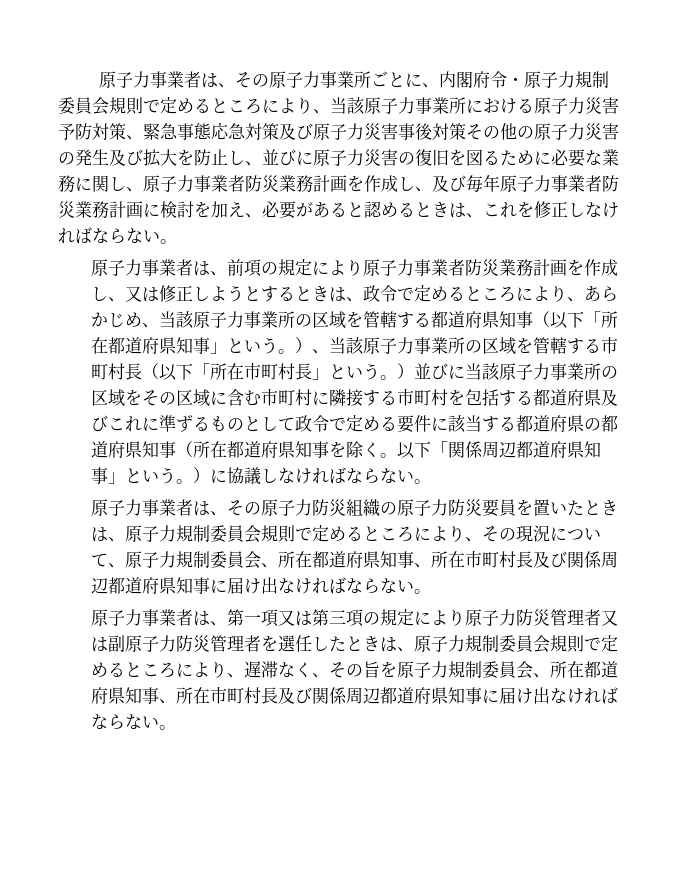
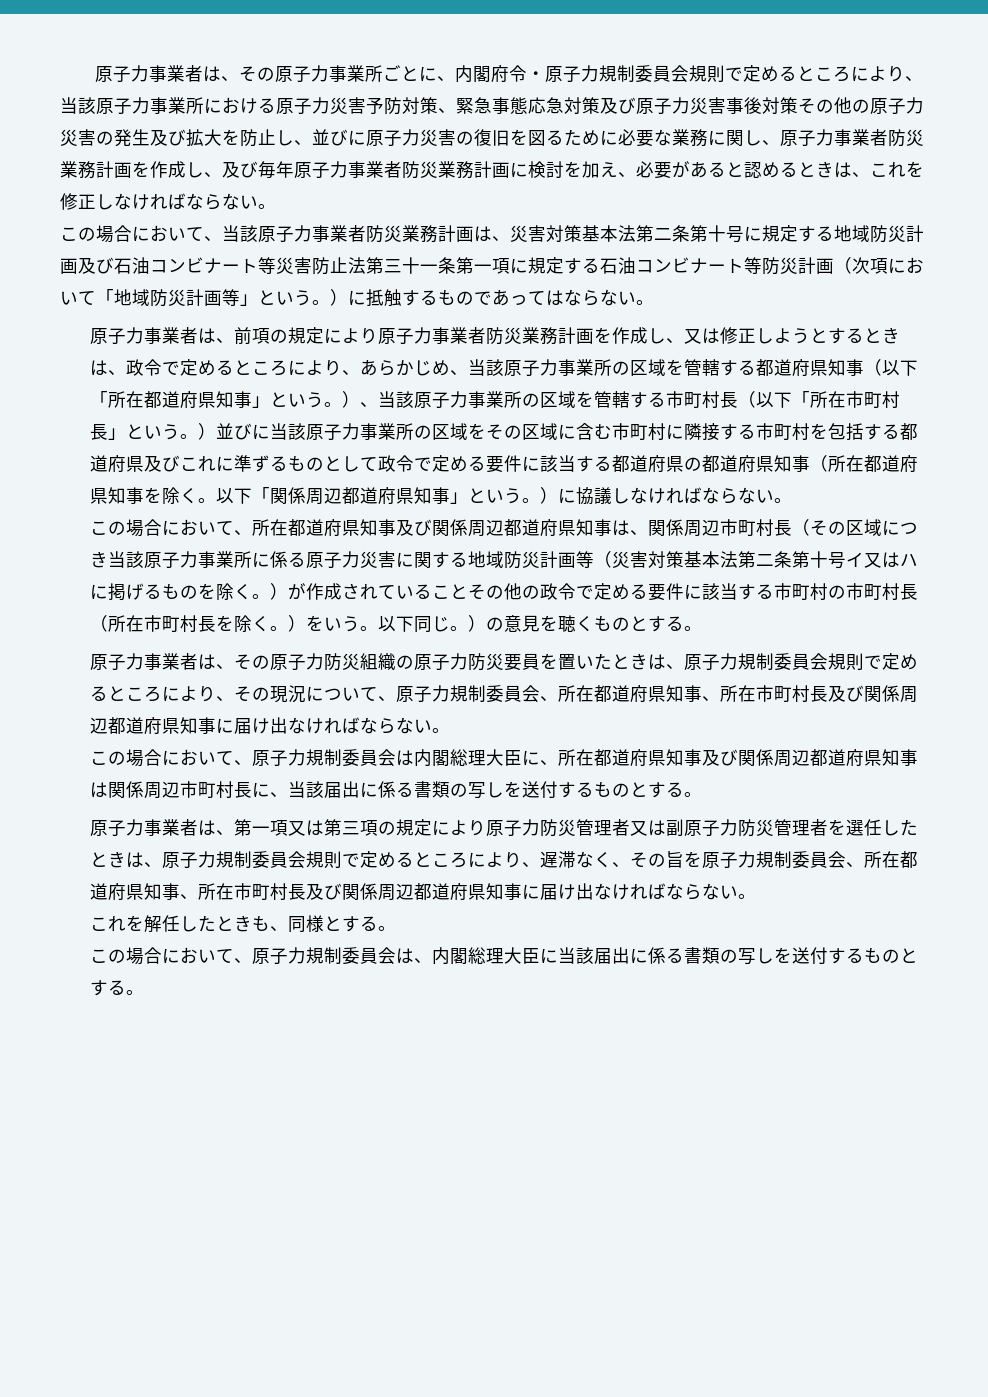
(177, 241) none -> [60,225,924,243] [60,257,924,275] [60,289,654,307] // この場合において、当該原子力事業者防災業務計画は、災害対策基本法第二条第十号に規定する地域防災計画及び石油コンビナート等災害防止法第三十一条第一項に規定する石油コンビナート等防災計画（次項において「地域防災計画等」という。）に抵触するものであってはならない。
(432, 481) none -> [90,519,919,537] [90,551,919,569] [90,583,919,601] [90,615,703,633] // この場合において、所在都道府県知事及び関係周辺都道府県知事は、関係周辺市町村長（その区域につき当該原子力事業所に係る原子力災害に関する地域防災計画等（災害対策基本法第二条第十号イ又はハに掲げるものを除く。）が作成されていることその他の政令で定める要件に該当する市町村の市町村長（所在市町村長を除く。）をいう。以下同じ。）の意見を聴くものとする。
(432, 591) none -> [90,749,919,767] [90,781,703,799] // この場合において、原子力規制委員会は内閣総理大臣に、所在都道府県知事及び関係周辺都道府県知事は関係周辺市町村長に、当該届出に係る書類の写しを送付するものとする。
(177, 727) none -> [90,915,397,933] [90,947,919,965] [90,980,145,996] // これを解任したときも、同様とする。 // この場合において、原子力規制委員会は、内閣総理大臣に当該届出に係る書類の写しを送付するものとする。

